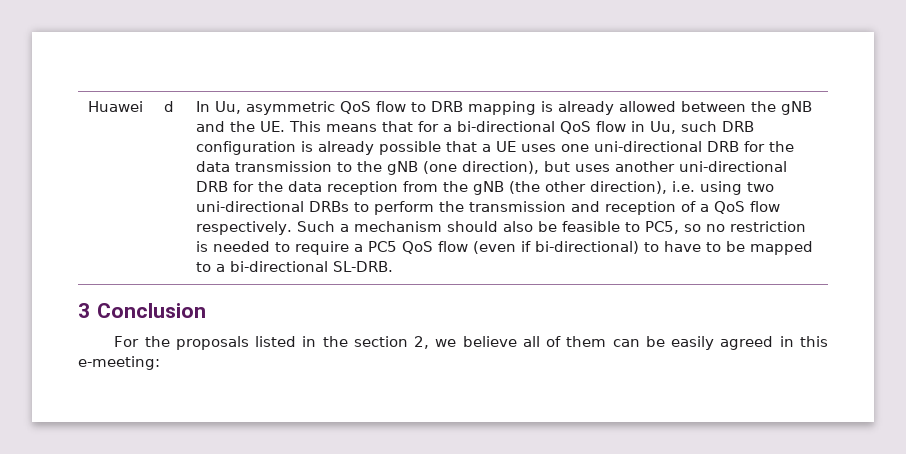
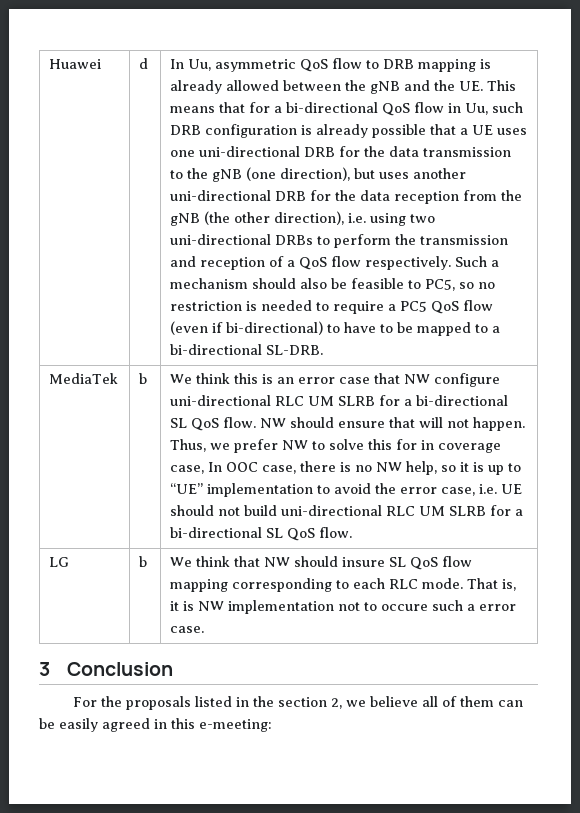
(394, 266) none -> [49,373,119,384] [139,373,148,384] [170,373,501,387] [170,395,509,406] [170,417,526,431] [170,439,502,453] [170,461,522,475] [170,483,523,497] [170,505,524,516] [170,527,353,541] [49,557,70,567] [139,556,148,567] [170,556,473,570] [170,578,517,592] [170,600,517,614] [170,626,205,633] // MediaTek | b | We think this is an error case that NW configure uni-directional RLC UM SLRB for a bi-directional SL QoS flow. NW should ensure that will not happen. Thus, we prefer NW to solve this for in coverage case, In OOC case, there is no NW help, so it is up to “UE” implementation to avoid the error case, i.e. UE should not build uni-directional RLC UM SLRB for a bi-directional SL QoS flow. // LG | b | We think that NW should insure SL QoS flow mapping corresponding to each RLC mode. That is, it is NW implementation not to occure such a error case.

